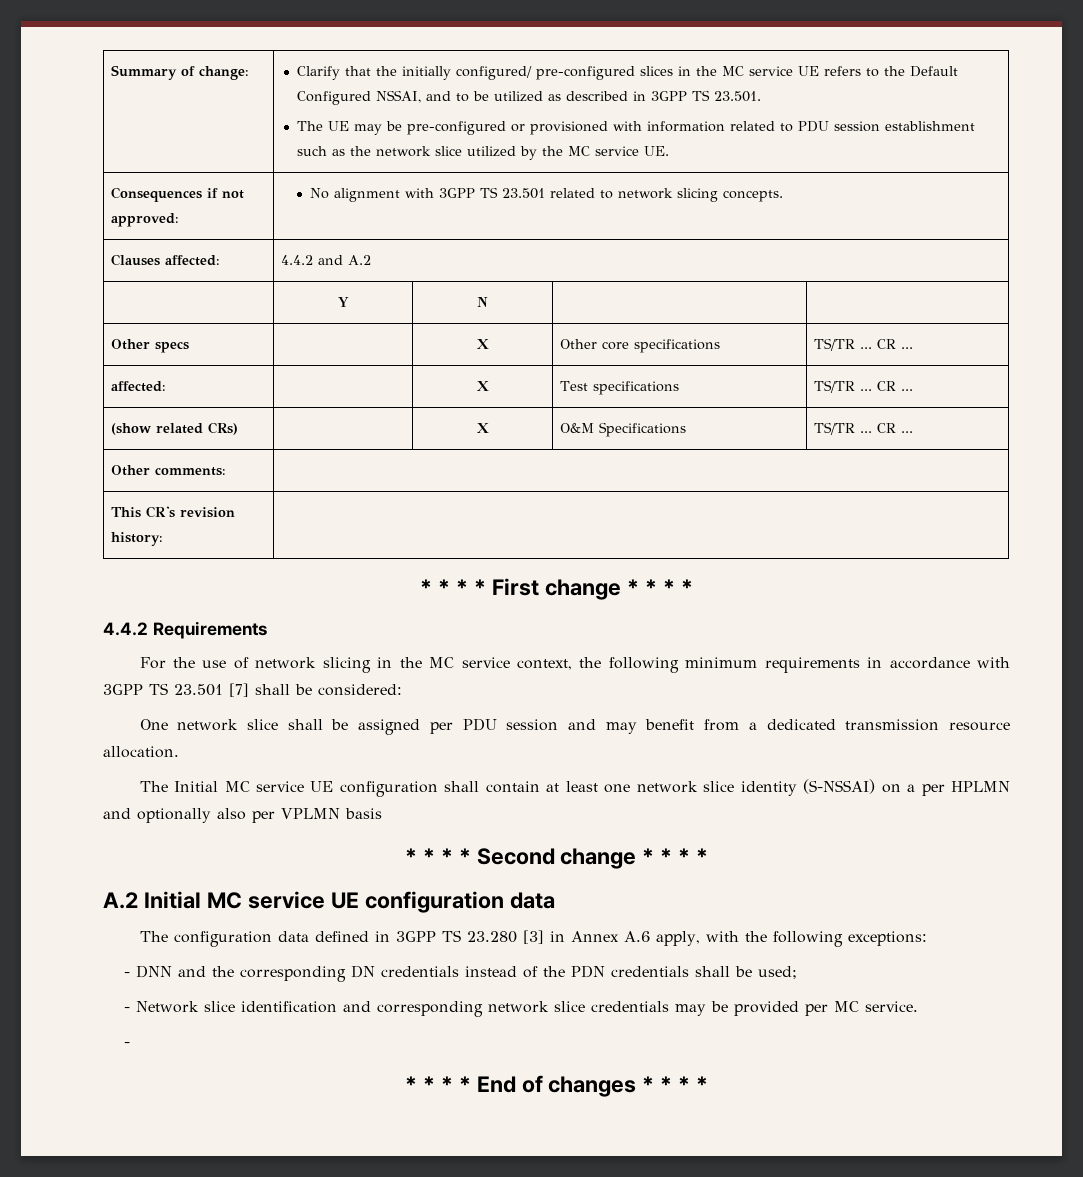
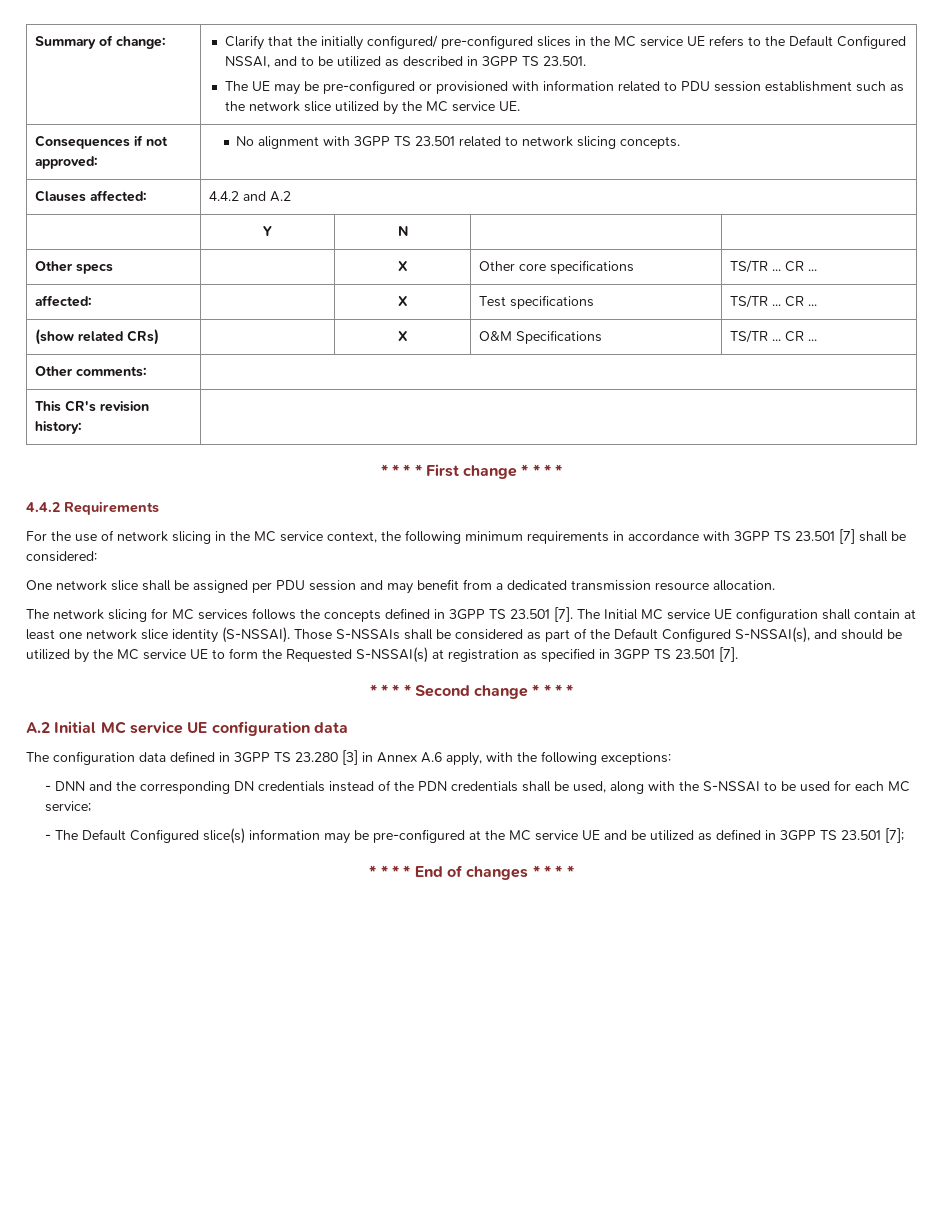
(168, 786) none -> [53,607,600,622] network slicing for MC services follows the concepts defined in 3GPP TS 23.501 [7]. The
[803,779,1011,796] [103,808,382,823] (S-NSSAI) on a per HPLMN and optionally also per VPLMN basis -> [222,627,902,643] [26,647,738,663] (S-NSSAI). Those S-NSSAIs shall be considered as part of the Default Configured S-NSSAI(s), and should be utilized by the MC service UE to form the Requested S-NSSAI(s) at registration as specified in 3GPP TS 23.501 [7].
[757,966,797,979] [123,1001,918,1017] [123,1042,130,1047] used; // - Network slice identification and corresponding network slice credentials may be provided per MC service. // - -> [573,780,911,794] [45,801,92,812] [45,828,905,844] used, along with the S-NSSAI to be used for each MC service; // - The Default Configured slice(s) information may be pre-configured at the MC service UE and be utilized as defined in 3GPP TS 23.501 [7];

